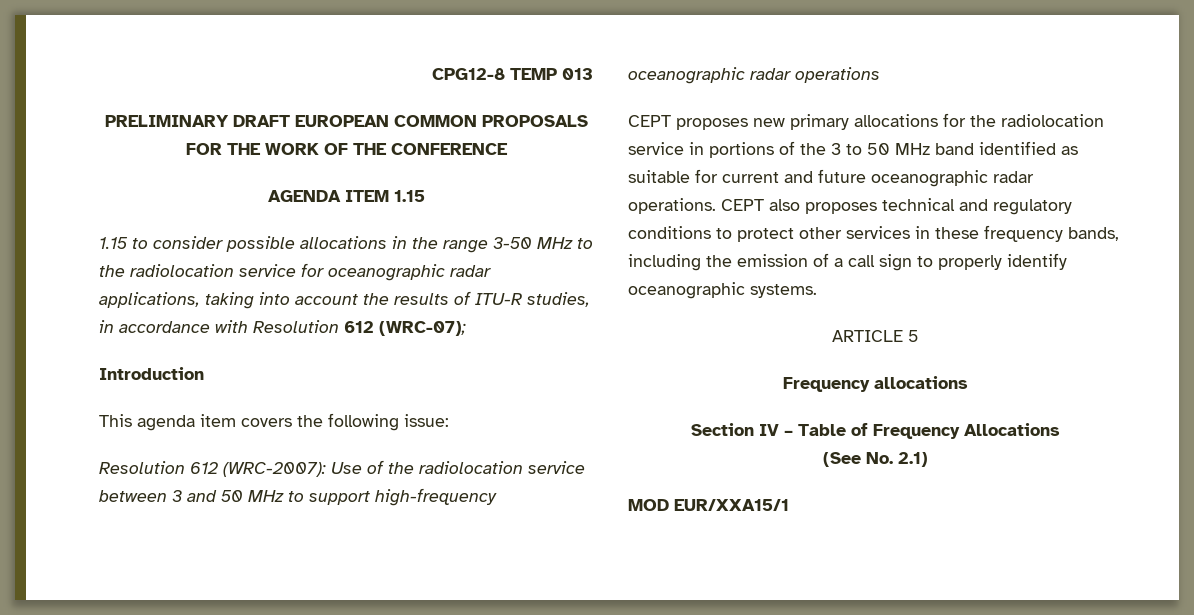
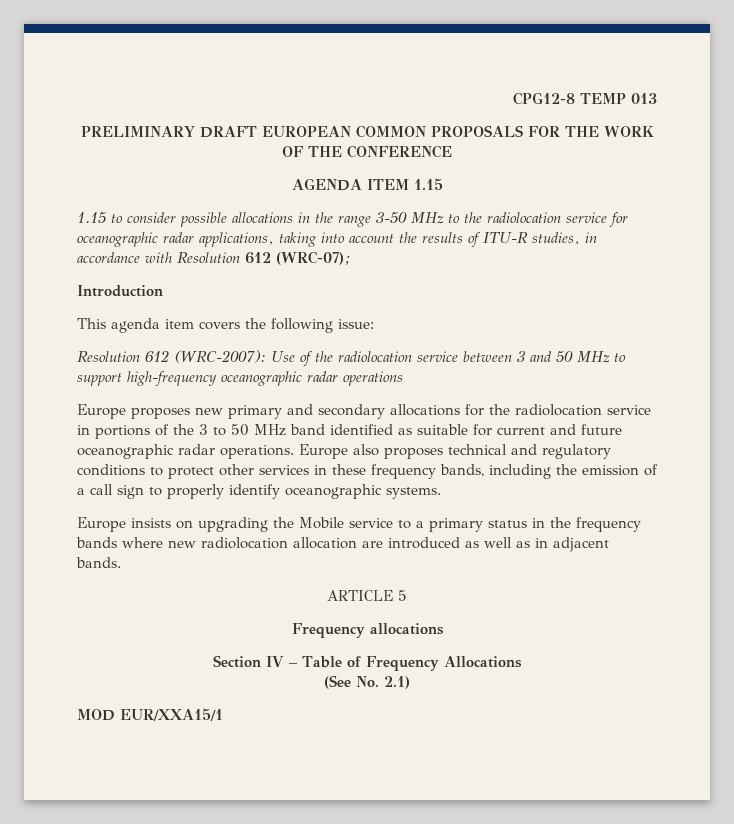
[628,115,671,127] CEPT -> [77,404,126,419] Europe
(849, 122) none -> [287,404,385,419] and secondary
[721,199,764,211] CEPT -> [299,444,348,459] Europe
(817, 291) none -> [77,517,641,532] [76,537,609,552] [76,557,121,568] // Europe insists on upgrading the Mobile service to a primary status in the frequency bands where new radiolocation allocation are introduced as well as in adjacent bands.

